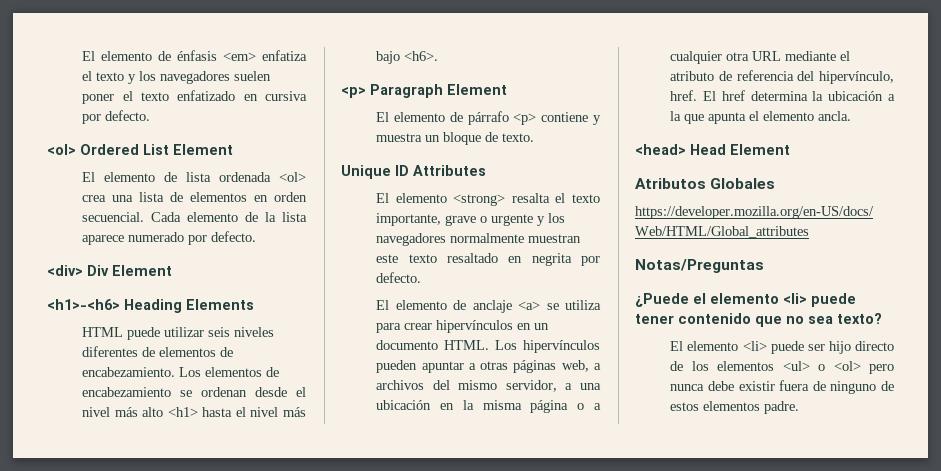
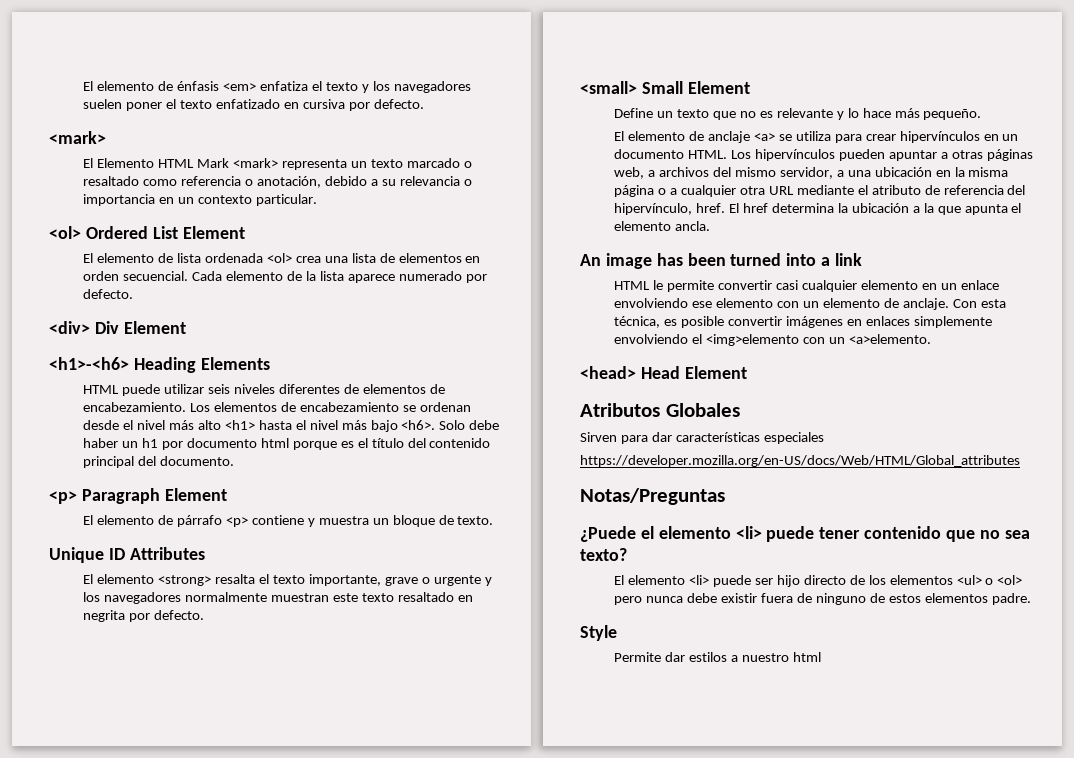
(151, 115) none -> [49,131,106,144] [83,158,472,170] [83,176,472,188] [83,194,318,206] // <mark> // El Elemento HTML Mark <mark> representa un texto marcado o resaltado como referencia o anotación, debido a su relevancia o importancia en un contexto particular.
(439, 56) none -> [439,420,500,430] [83,438,491,450] [83,456,235,468] Solo debe haber un h1 por documento html porque es el título del contenido principal del documento.
(422, 277) none -> [580,81,750,94] [614,108,982,120] // <small> Small Element // Define un texto que no es relevante y lo hace más pequeño.
(852, 116) none -> [580,253,863,269] [614,280,999,292] [614,298,1006,310] [614,316,992,328] [614,334,931,346] // An image has been turned into a link // HTML le permite convertir casi cualquier elemento en un enlace envolviendo ese elemento con un elemento de anclaje. Con esta técnica, es posible convertir imágenes en enlaces simplemente envolviendo el <img>elemento con un <a>elemento.
(776, 183) none -> [580,432,824,444] // Sirven para dar características especiales
(800, 407) none -> [580,625,617,641] [614,652,821,662] // Style // Permite dar estilos a nuestro html

